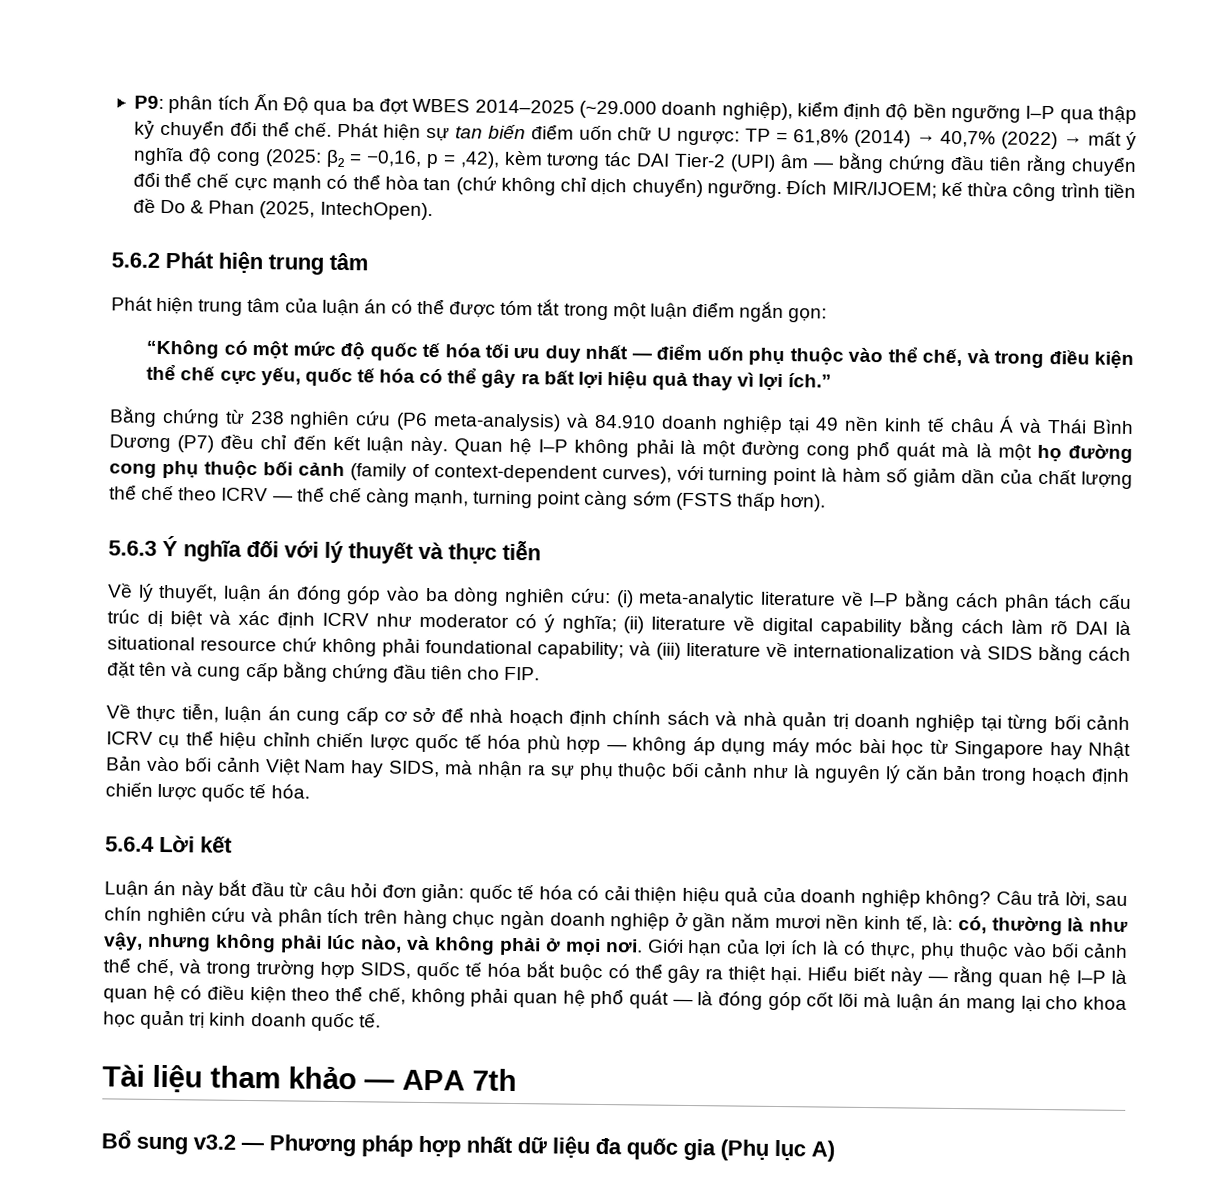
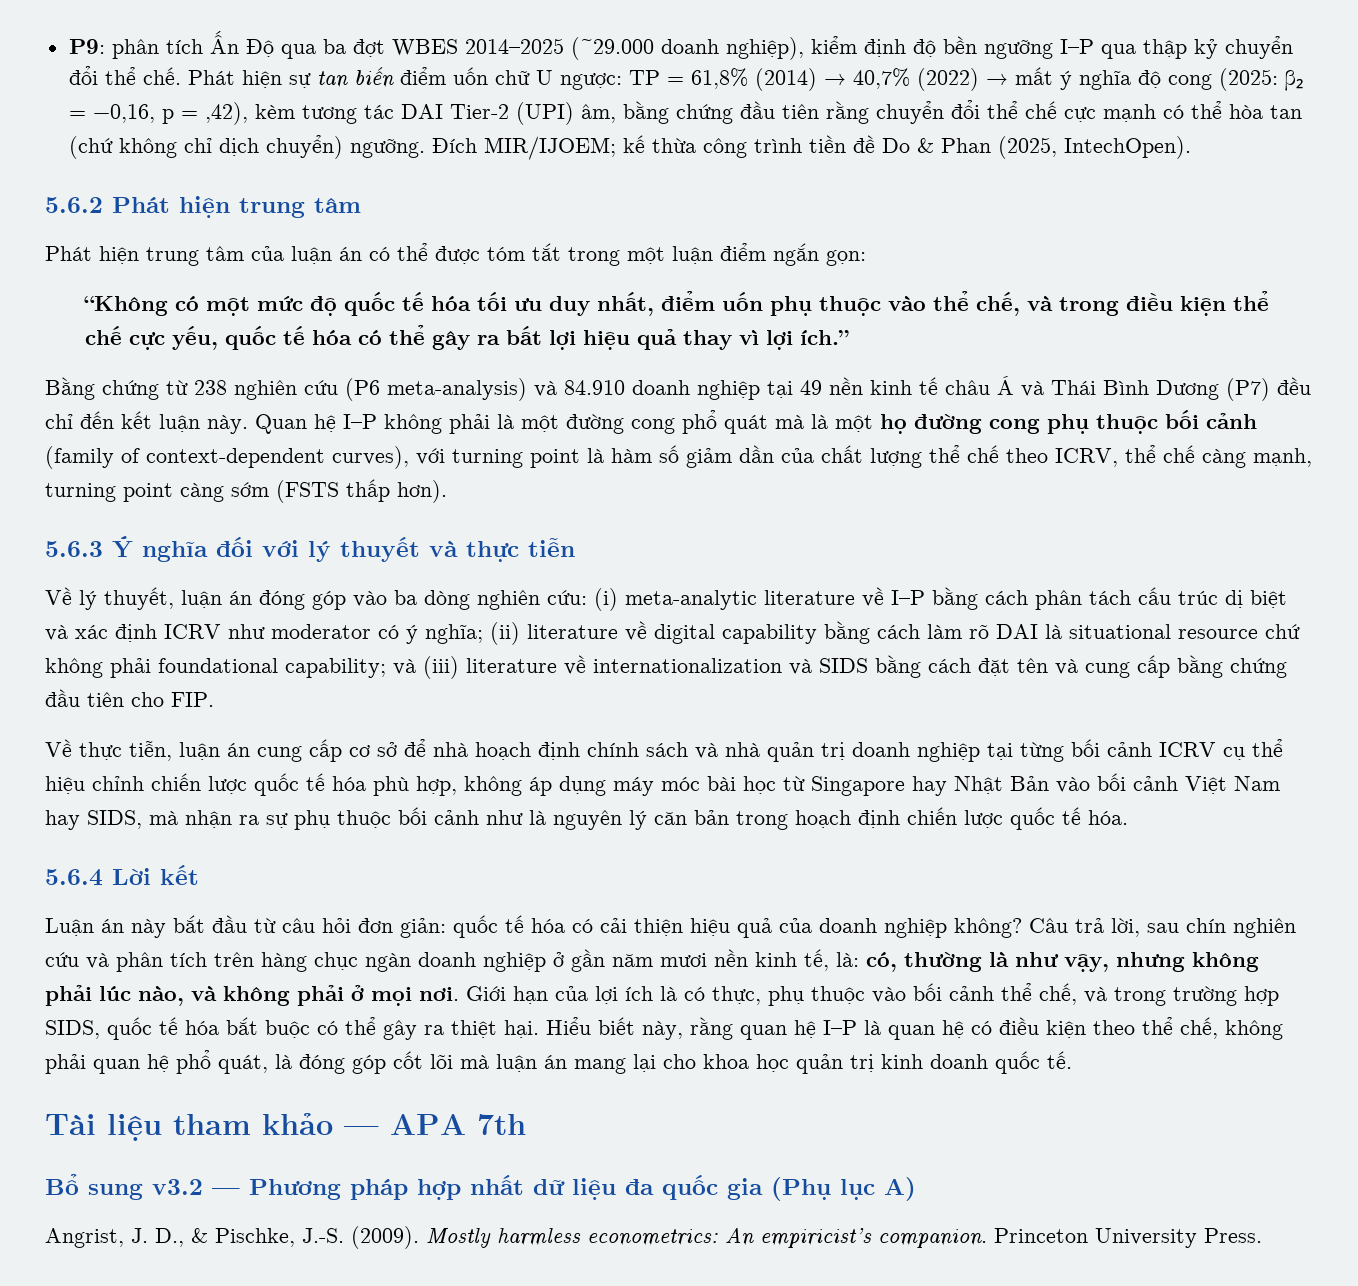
[780,153,834,169] âm — -> [580,104,616,123] âm,
[585,344,652,360] nhất — -> [597,292,655,316] nhất,
[221,487,293,502] ICRV — -> [1055,448,1118,467] ICRV,
[566,736,627,754] hợp — -> [416,776,457,796] hợp,
[890,967,949,986] này — -> [642,1021,683,1040] này,
[628,990,693,1009] quát — -> [218,1055,268,1074] quát,
(835, 1151) none -> [45,1226,1262,1249] // Angrist, J. D., & Pischke, J.-S. (2009). Mostly harmless econometrics: An empiricist’s companion. Princeton University Press.

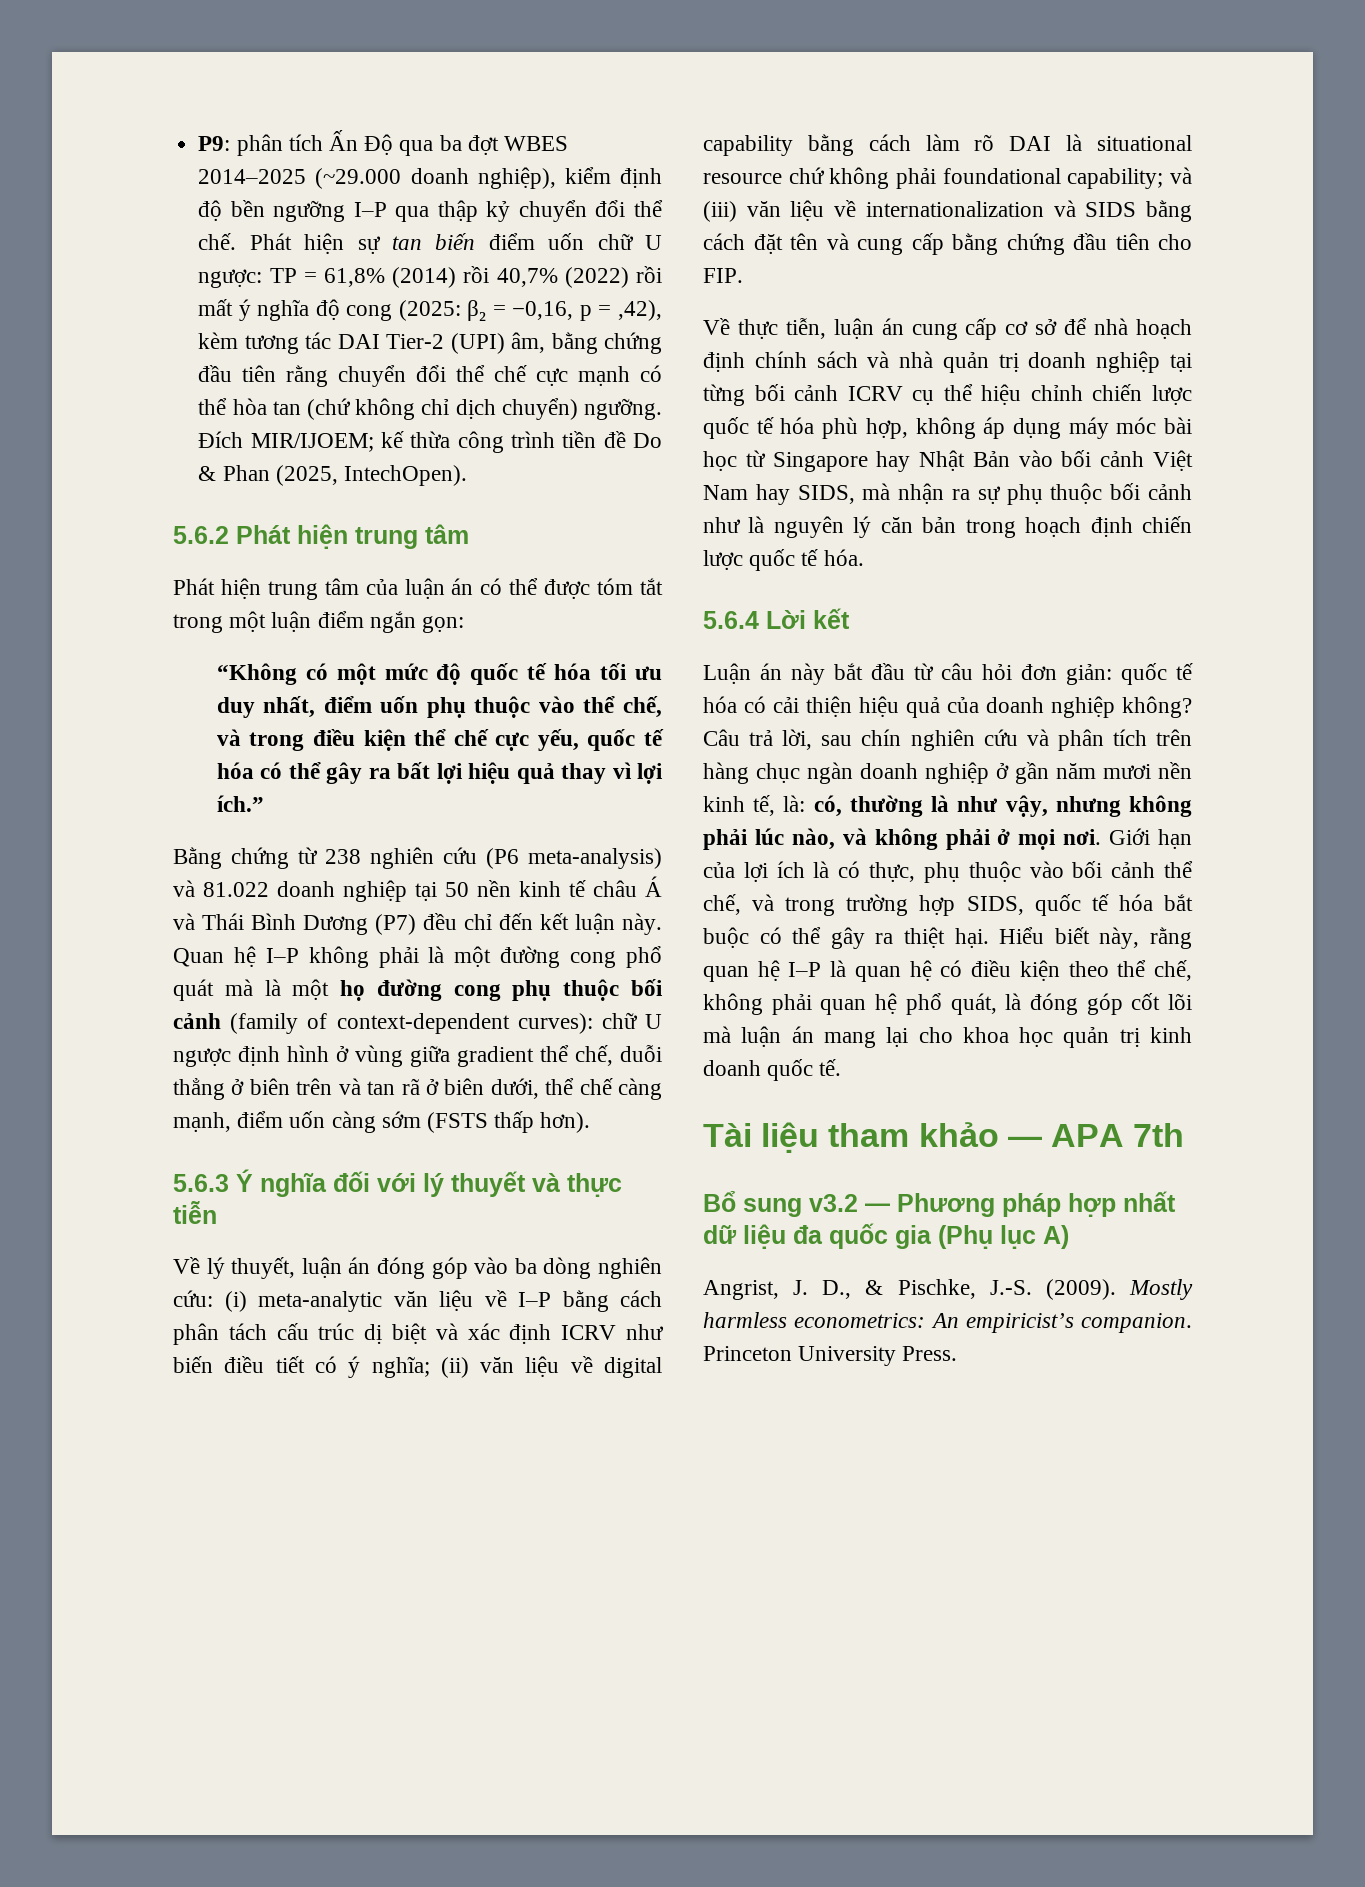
[823,73,846,85] → -> [463,266,490,283] rồi
[985,73,1008,85] → -> [635,266,662,283] rồi
[564,380,822,400] 84.910 doanh nghiệp tại 49 -> [203,880,469,902] 81.022 doanh nghiệp tại 50
[332,445,1118,469] curves), với turning point là hàm số giảm dần của chất lượng thể chế theo ICRV, -> [517,1012,662,1034] [173,1045,662,1067] [173,1078,539,1100] curves): chữ U ngược định hình ở vùng giữa gradient thể chế, duỗi thẳng ở biên trên và tan rã ở biên dưới,
[45,483,173,502] turning point -> [237,1111,326,1128] điểm uốn
[764,590,855,605] literature -> [393,1290,473,1311] văn liệu
[271,624,371,639] moderator -> [173,1356,305,1373] biến điều tiết
[527,624,618,639] literature -> [480,1356,560,1377] văn liệu
[466,658,557,673] literature -> [746,200,825,221] văn liệu

